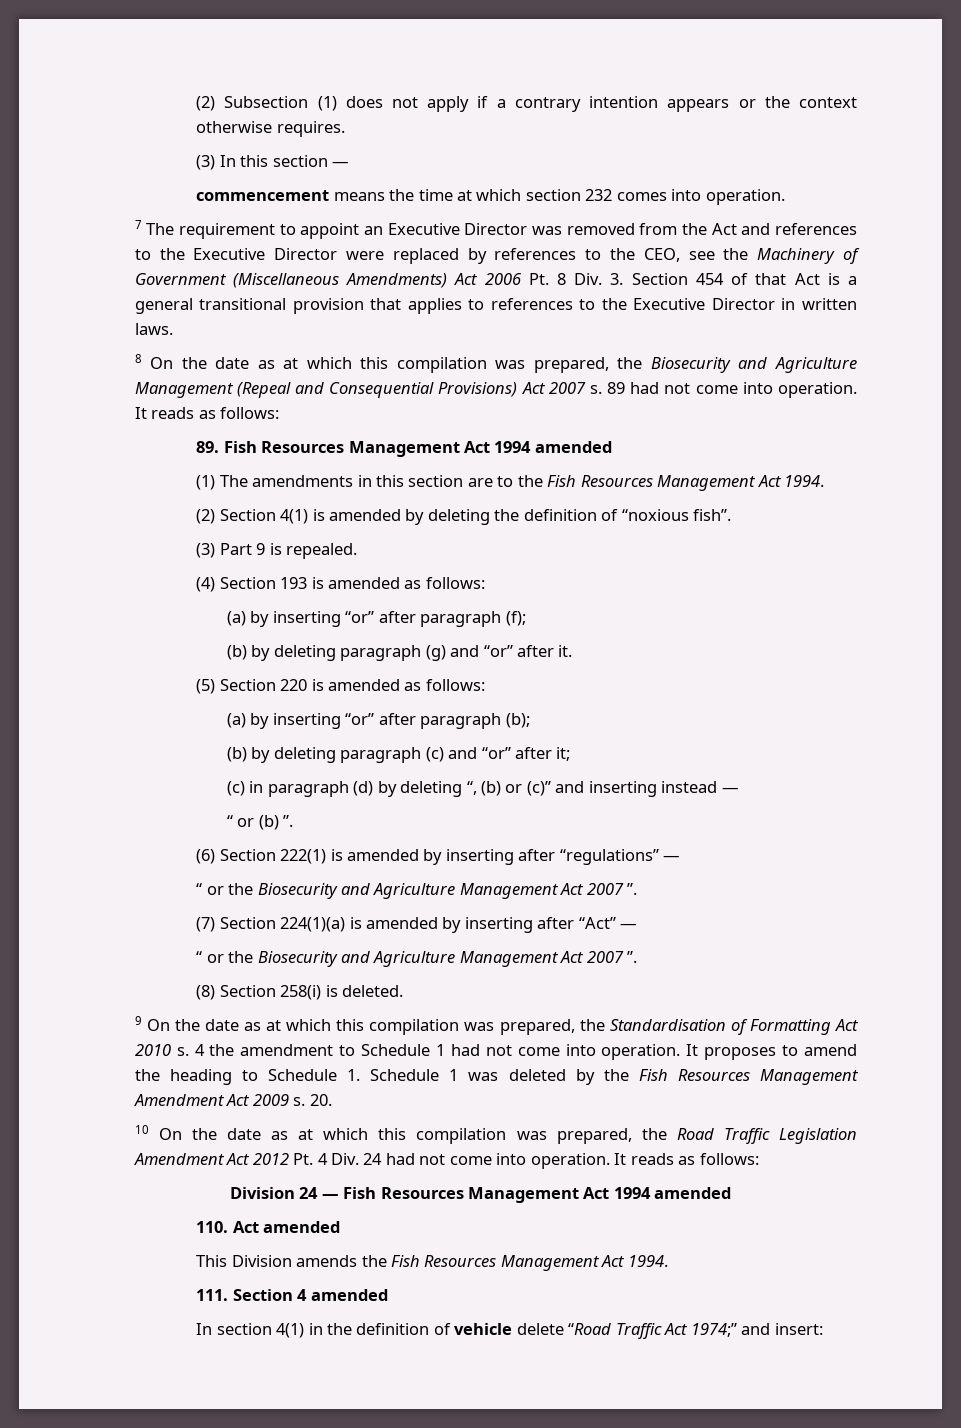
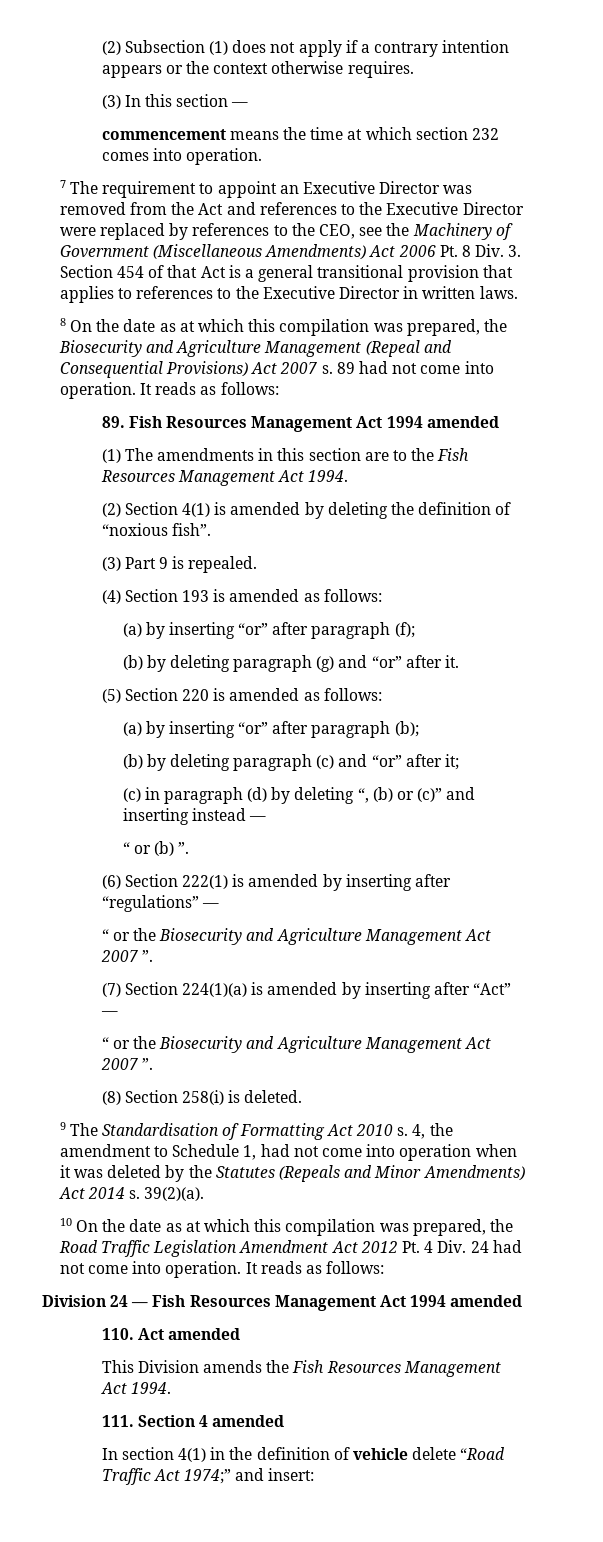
[146,1019,605,1035] On the date as at which this compilation was prepared, the -> [70,1123,99,1136] The
[194,1044,205,1056] 4 -> [412,1124,426,1139] 4,
[435,1044,858,1060] [134,1069,858,1085] [133,1094,332,1106] 1 had not come into operation. It proposes to amend the heading to Schedule 1. Schedule 1 was deleted by the Fish Resources Management Amendment Act 2009 s. 20. -> [243,1144,517,1161] [59,1165,525,1182] [58,1187,205,1201] 1, had not come into operation when it was deleted by the Statutes (Repeals and Minor Amendments) Act 2014 s. 39(2)(a).

